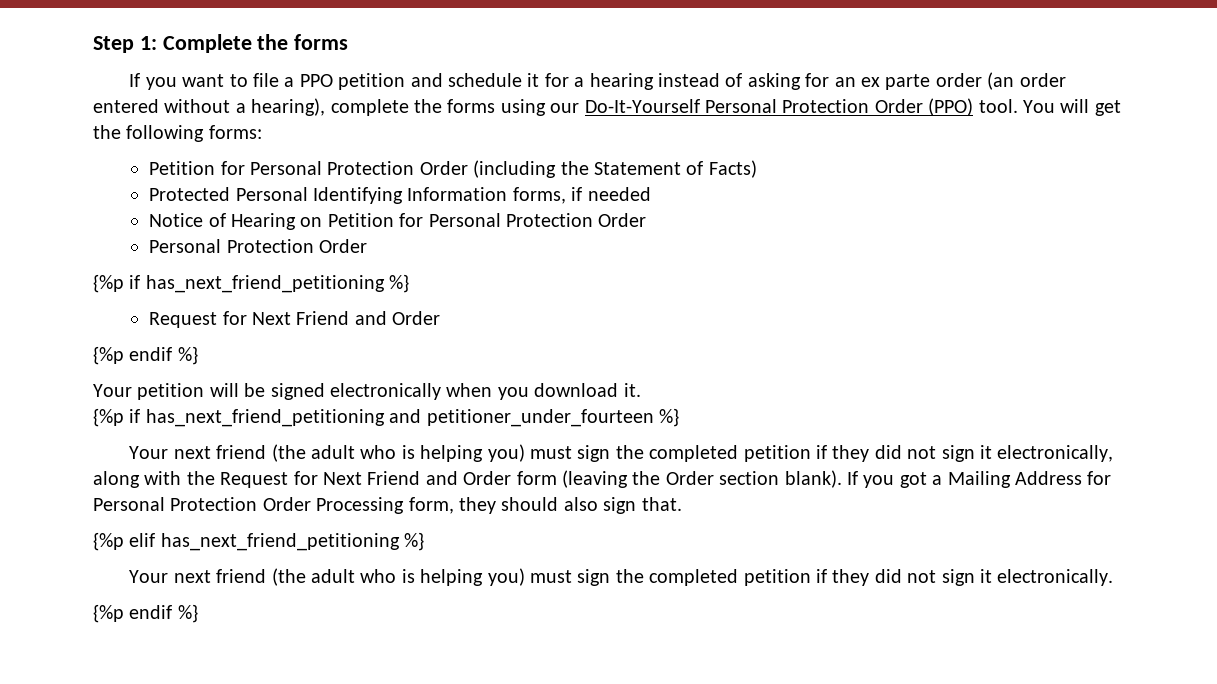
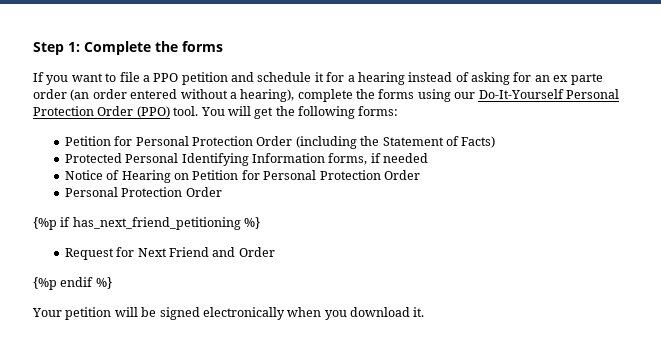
[93,408,679,427] [129,444,1114,462] [93,470,1112,488] [93,497,682,514] [93,532,425,551] [129,568,1114,586] [93,604,198,623] // {%p if has_next_friend_petitioning and petitioner_under_fourteen %} // Your next friend (the adult who is helping you) must sign the completed petition if they did not sign it electronically, along with the Request for Next Friend and Order form (leaving the Order section blank). If you got a Mailing Address for Personal Protection Order Processing form, they should also sign that. // {%p elif has_next_friend_petitioning %} // Your next friend (the adult who is helping you) must sign the completed petition if they did not sign it electronically. // {%p endif %} -> (425, 312) none

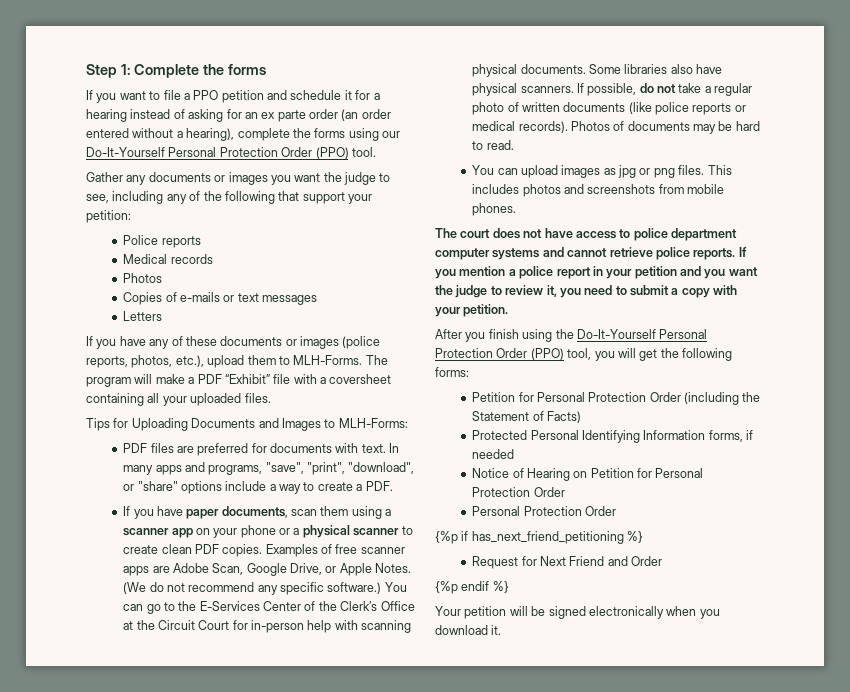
[200,107,225,116] You -> [86,172,391,185] [86,191,372,204] [86,210,131,223] [123,235,201,248] [123,254,213,264] [123,273,163,283] [123,292,318,305] [123,311,163,321] [86,336,381,349] [86,355,388,368] [86,374,392,387] [86,393,271,406] [86,418,408,431] [123,443,400,456] [123,462,415,475] [123,481,393,494] [123,506,392,519] [123,525,413,538] [123,544,405,557] [123,563,412,576] [123,582,407,595] [123,601,415,614] [123,620,412,633] [472,64,723,77] [472,83,753,96] [472,102,746,115] [472,121,760,134] [472,140,514,150] [472,165,732,178] [472,184,725,197] [472,203,517,216] [435,228,737,241] [435,247,747,260] [435,266,758,279] [435,285,738,298] [435,304,509,317] [435,329,708,342] [435,348,615,361] // Gather any documents or images you want the judge to see, including any of the following that support your petition: // Police reports // Medical records // Photos // Copies of e-mails or text messages // Letters // If you have any of these documents or images (police reports, photos, etc.), upload them to MLH-Forms. The program will make a PDF “Exhibit” file with a coversheet containing all your uploaded files. // Tips for Uploading Documents and Images to MLH-Forms: // PDF files are preferred for documents with text. In many apps and programs, "save", "print", "download", or "share" options include a way to create a PDF. // If you have paper documents, scan them using a scanner app on your phone or a physical scanner to create clean PDF copies. Examples of free scanner apps are Adobe Scan, Google Drive, or Apple Notes. (We do not recommend any specific software.) You can go to the E-Services Center of the Clerk’s Office at the Circuit Court for in-person help with scanning physical documents. Some libraries also have physical scanners. If possible, do not take a regular photo of written documents (like police reports or medical records). Photos of documents may be hard to read. // You can upload images as jpg or png files. This includes photos and screenshots from mobile phones. // The court does not have access to police department computer systems and cannot retrieve police reports. If you mention a police report in your petition and you want the judge to review it, you need to submit a copy with your petition. // After you finish using the Do-It-Yourself Personal Protection Order (PPO) tool, you

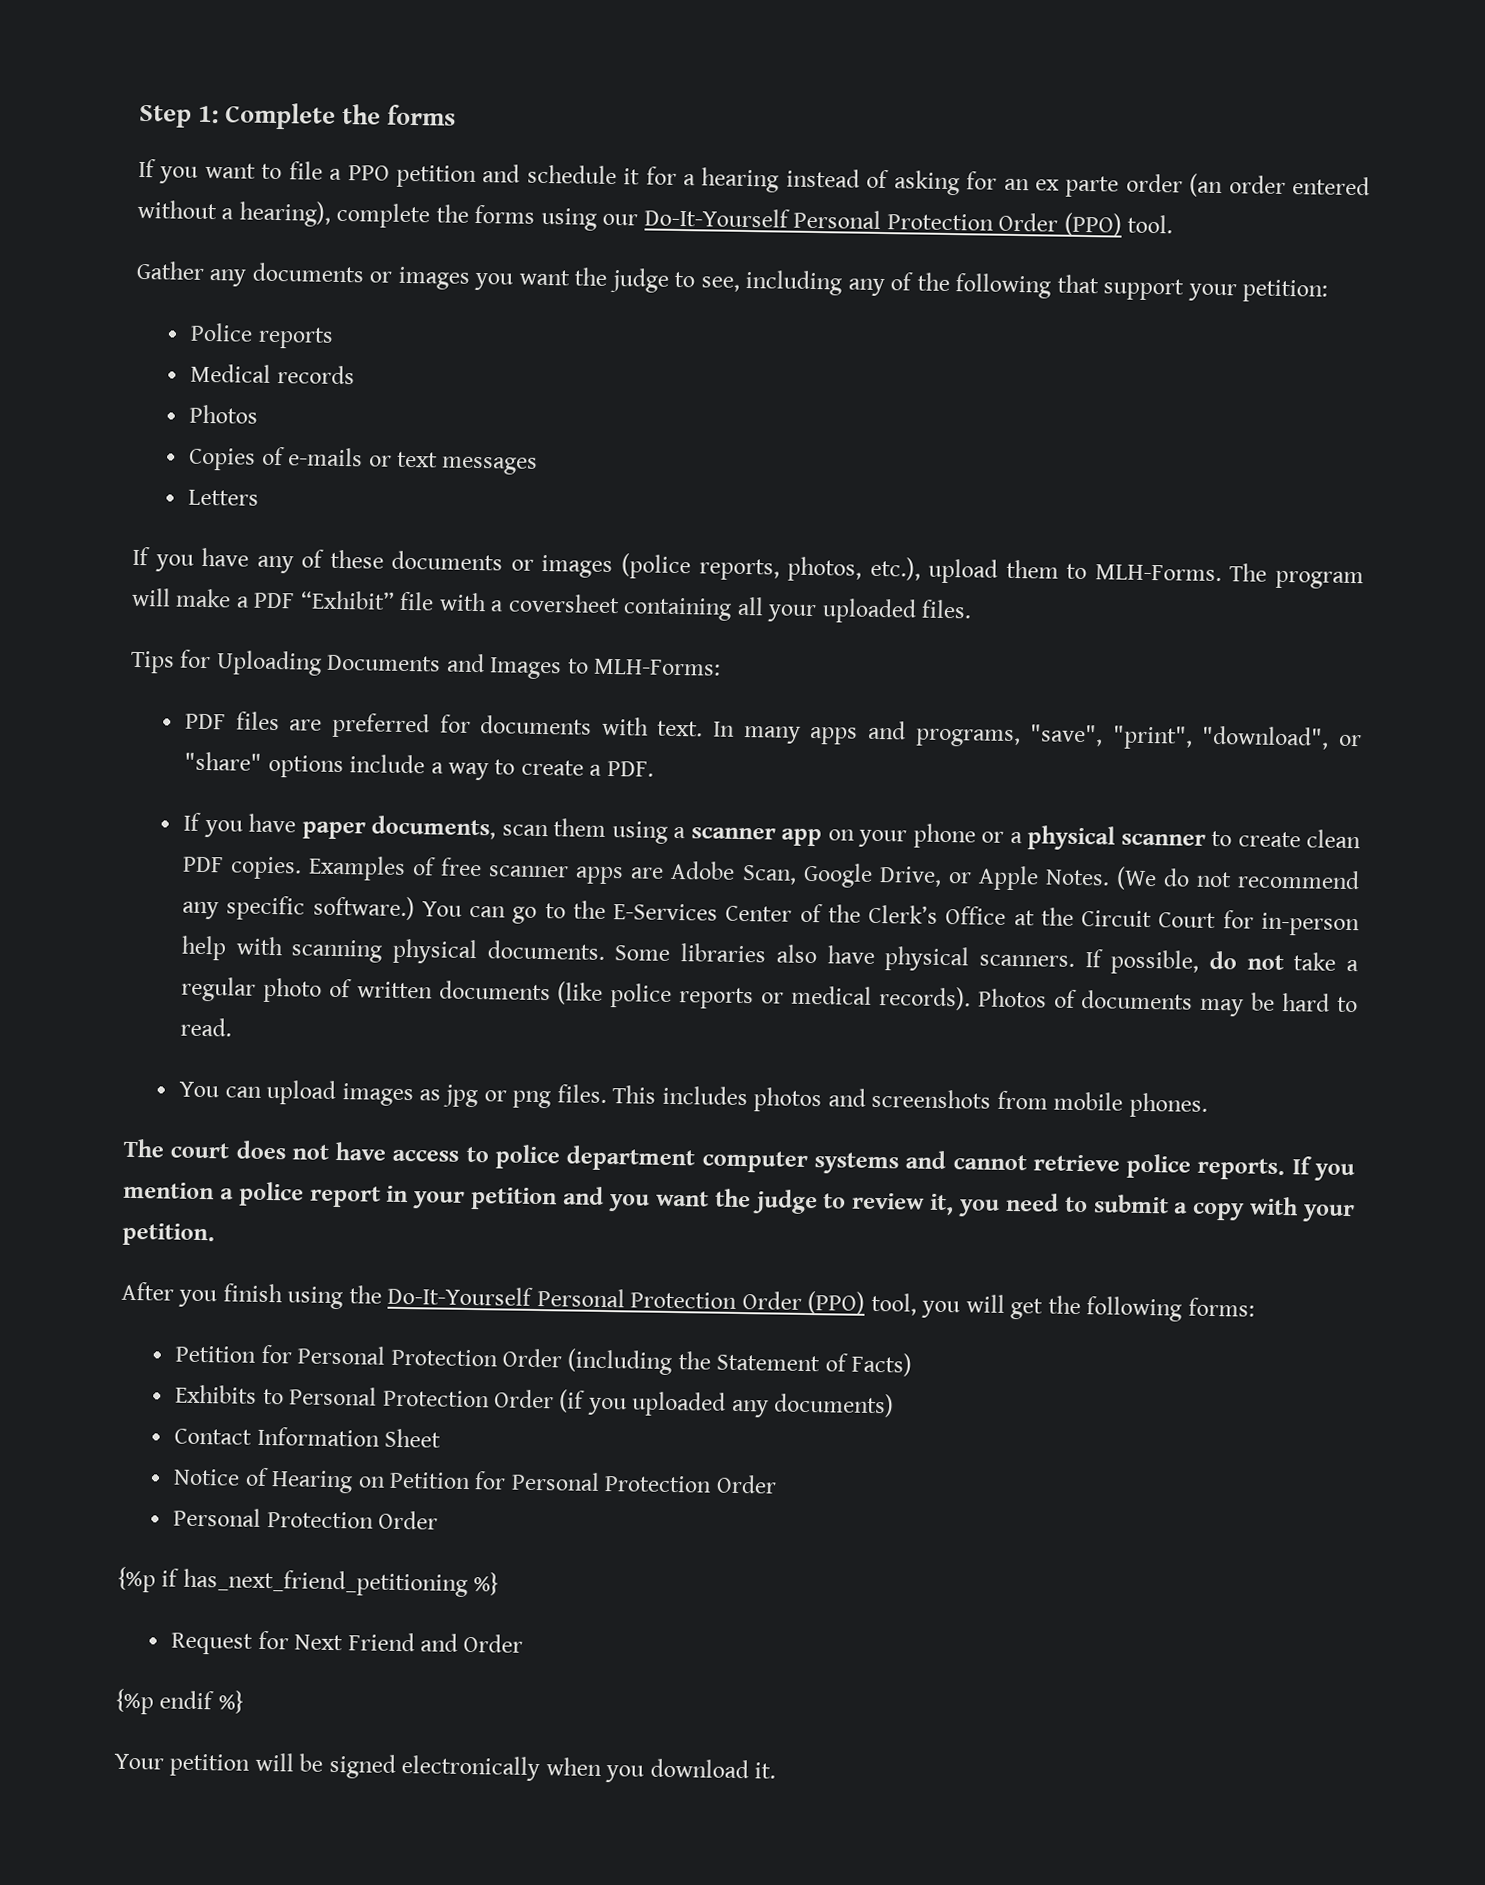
[472,430,754,443] [472,449,515,459] Protected Personal Identifying Information forms, if needed -> [175,1384,895,1418] [174,1426,442,1448] Exhibits to Personal Protection Order (if you uploaded any documents) // Contact Information Sheet

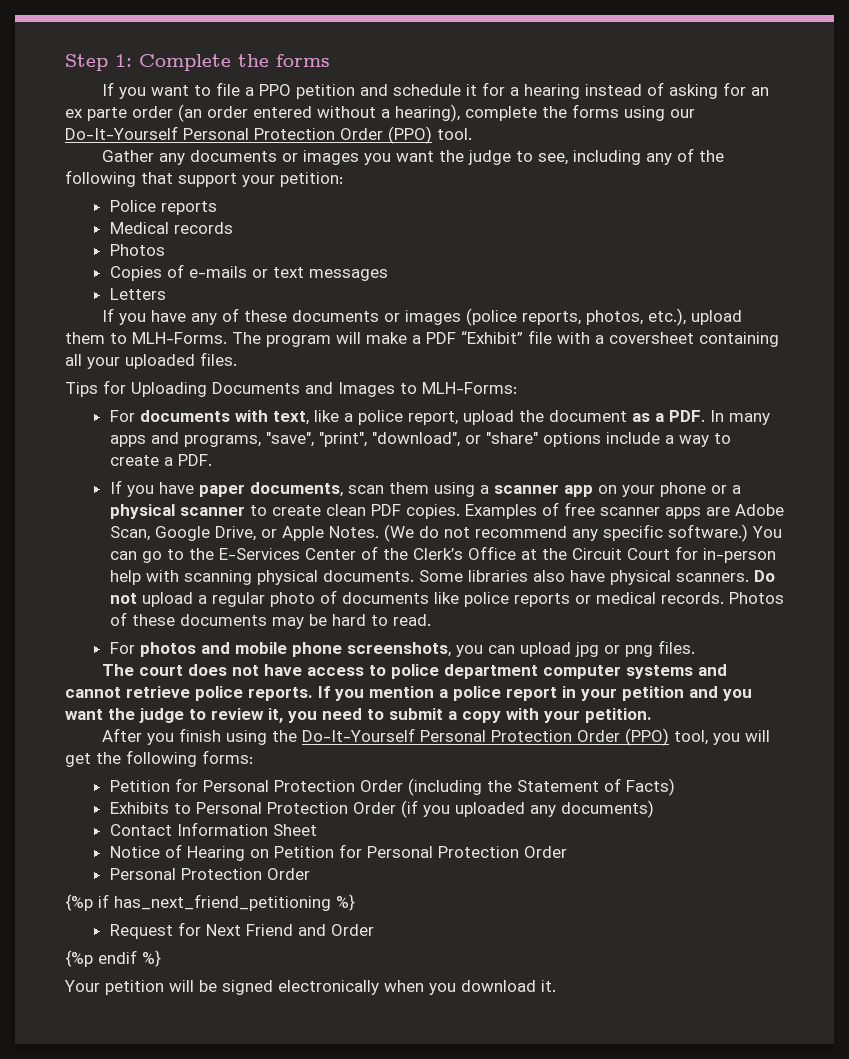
[185,711,704,739] PDF files are preferred for documents with text. -> [109,410,705,425] For documents with text, like a police report, upload the document as a PDF.
[1084,949,1337,975] If possible, do not take -> [753,570,775,582] [109,592,193,607] Do not upload
[356,980,604,1005] written documents (like -> [341,592,459,604] documents like
[878,986,971,1011] records). -> [660,592,724,604] records.
(1077, 998) none -> [131,614,175,626] these
[179,1079,1208,1118] You can upload images as jpg or png files. This includes photos and screenshots from mobile phones. -> [109,640,695,657] For photos and mobile phone screenshots, you can upload jpg or png files.

